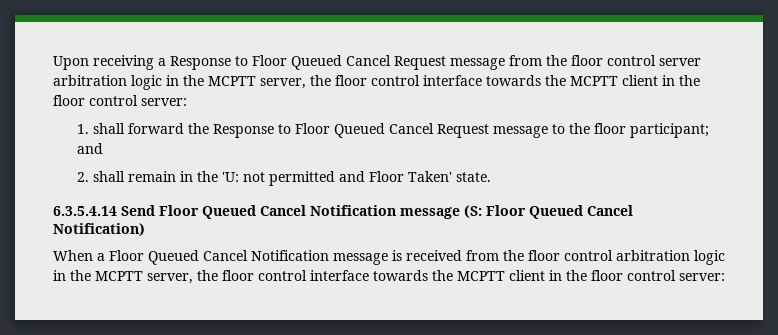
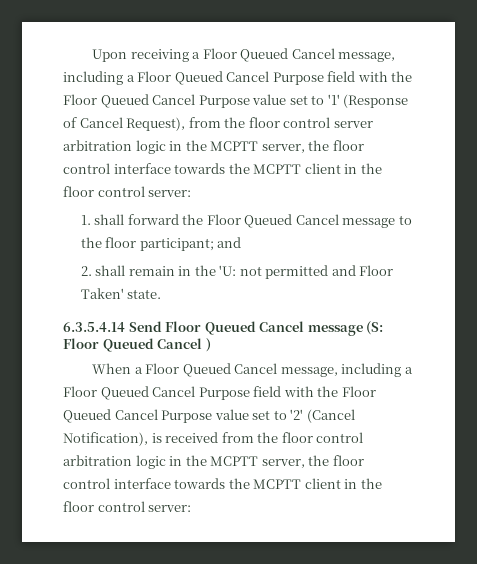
[170,55,505,70] Response to Floor Queued Cancel Request message -> [202,48,396,62] [63,71,413,85] [63,94,409,108] [63,117,186,131] Floor Queued Cancel message, including a Floor Queued Cancel Purpose field with the Floor Queued Cancel Purpose value set to '1' (Response of Cancel Request),
[213,123,490,138] Response to Floor Queued Cancel Request -> [206,214,339,228] Floor Queued Cancel
[310,205,396,216] Notification -> (305, 326) none
[53,223,145,236] Notification) -> [205,338,211,352] )
[251,250,388,265] Notification message -> [280,363,413,377] [63,386,376,400] [63,409,355,423] [63,432,148,446] message, including a Floor Queued Cancel Purpose field with the Floor Queued Cancel Purpose value set to '2' (Cancel Notification),

